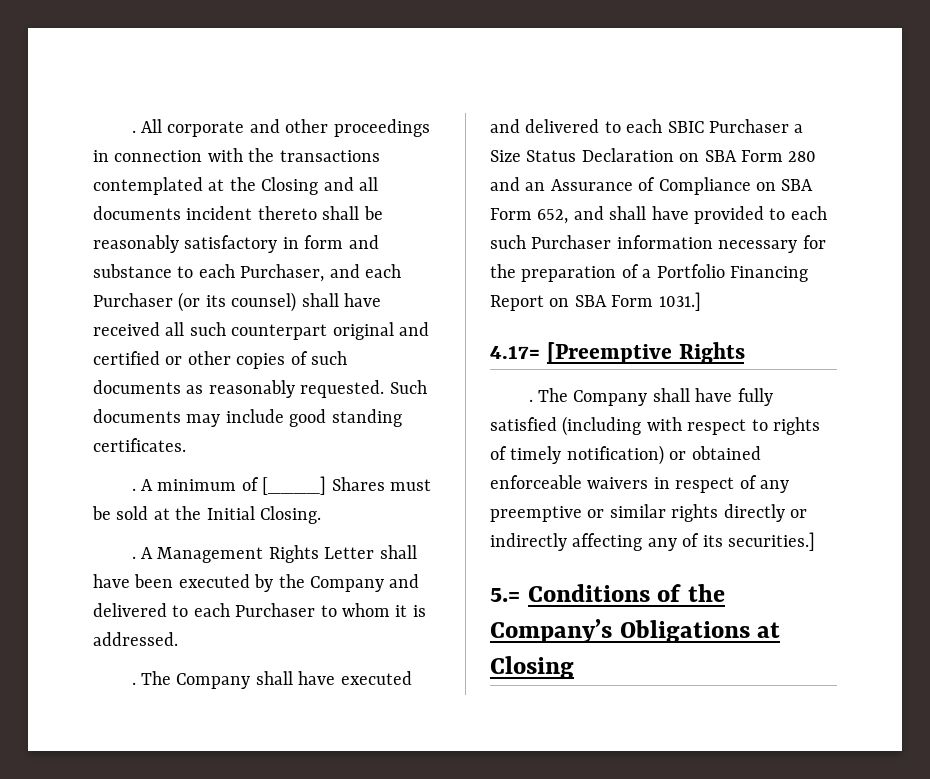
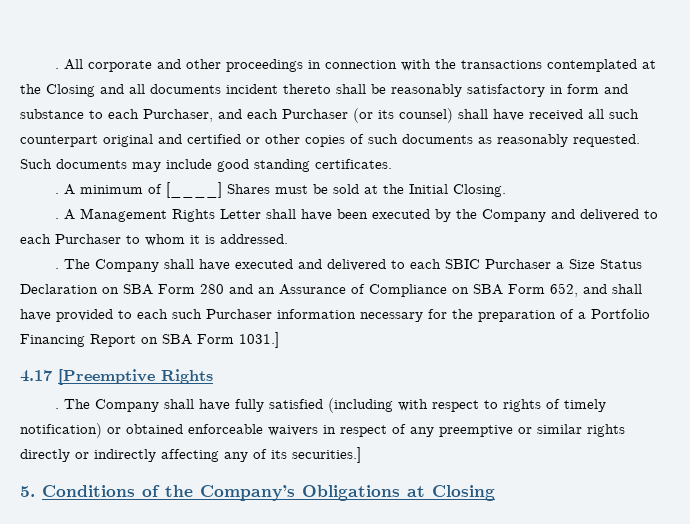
[490,346,540,359] 4.17= -> [20,370,52,382] 4.17
[490,588,520,602] 5.= -> [20,486,35,497] 5.

